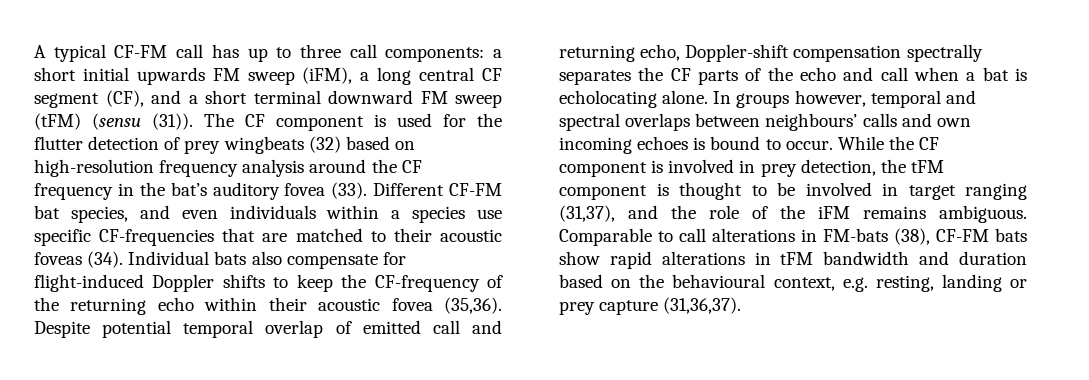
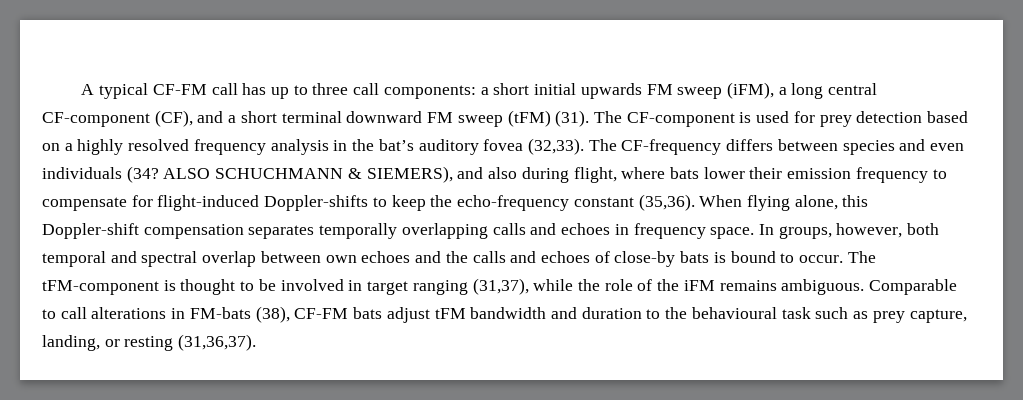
[482,68,503,81] [34,93,99,108] CF segment -> [42,112,150,127] CF-component
[92,113,502,131] [34,136,415,154] [34,159,422,177] [34,183,113,200] (sensu (31)). The CF component is used for the flutter detection of prey wingbeats (32) based on high-resolution frequency analysis around the CF frequency -> [555,110,969,127] [42,139,329,155] (31). The CF-component is used for prey detection based on a highly resolved frequency analysis
[331,182,502,199] [34,205,502,223] [34,228,503,246] [34,251,282,268] (33). Different CF-FM bat species, and even individuals within a species use specific CF-frequencies that are matched to their acoustic foveas (34). Individual bats also -> [527,138,965,155] [42,166,947,183] (32,33). The CF-frequency differs between species and even individuals (34? ALSO SCHUCHMANN & SIEMERS), and also during flight, where bats lower their emission frequency to
[152,274,265,292] Doppler shifts -> [264,195,369,211] Doppler-shifts
[374,275,504,292] [34,297,502,315] [34,320,502,338] [559,44,983,62] [559,67,1027,85] [559,90,976,108] [559,113,971,131] [559,136,940,154] [559,159,944,177] [559,185,647,200] CF-frequency of the returning echo within their acoustic fovea (35,36). Despite potential temporal overlap of emitted call and returning echo, Doppler-shift compensation spectrally separates the CF parts of the echo and call when a bat is echolocating alone. In groups however, temporal and spectral overlaps between neighbours’ calls and own incoming echoes is bound to occur. While the CF component is involved in prey detection, the tFM component -> [457,194,869,211] [42,223,940,239] [42,251,876,267] [42,280,159,295] echo-frequency constant (35,36). When flying alone, this Doppler-shift compensation separates temporally overlapping calls and echoes in frequency space. In groups, however, both temporal and spectral overlap between own echoes and the calls and echoes of close-by bats is bound to occur. The tFM-component
[628,205,658,219] and -> [533,279,574,291] while
[559,251,1027,269] [559,274,1027,292] [559,300,659,315] show rapid alterations in tFM bandwidth and duration based on the behavioural context, e.g. resting, landing or prey capture -> [386,307,967,323] [42,335,174,351] adjust tFM bandwidth and duration to the behavioural task such as prey capture, landing, or resting

